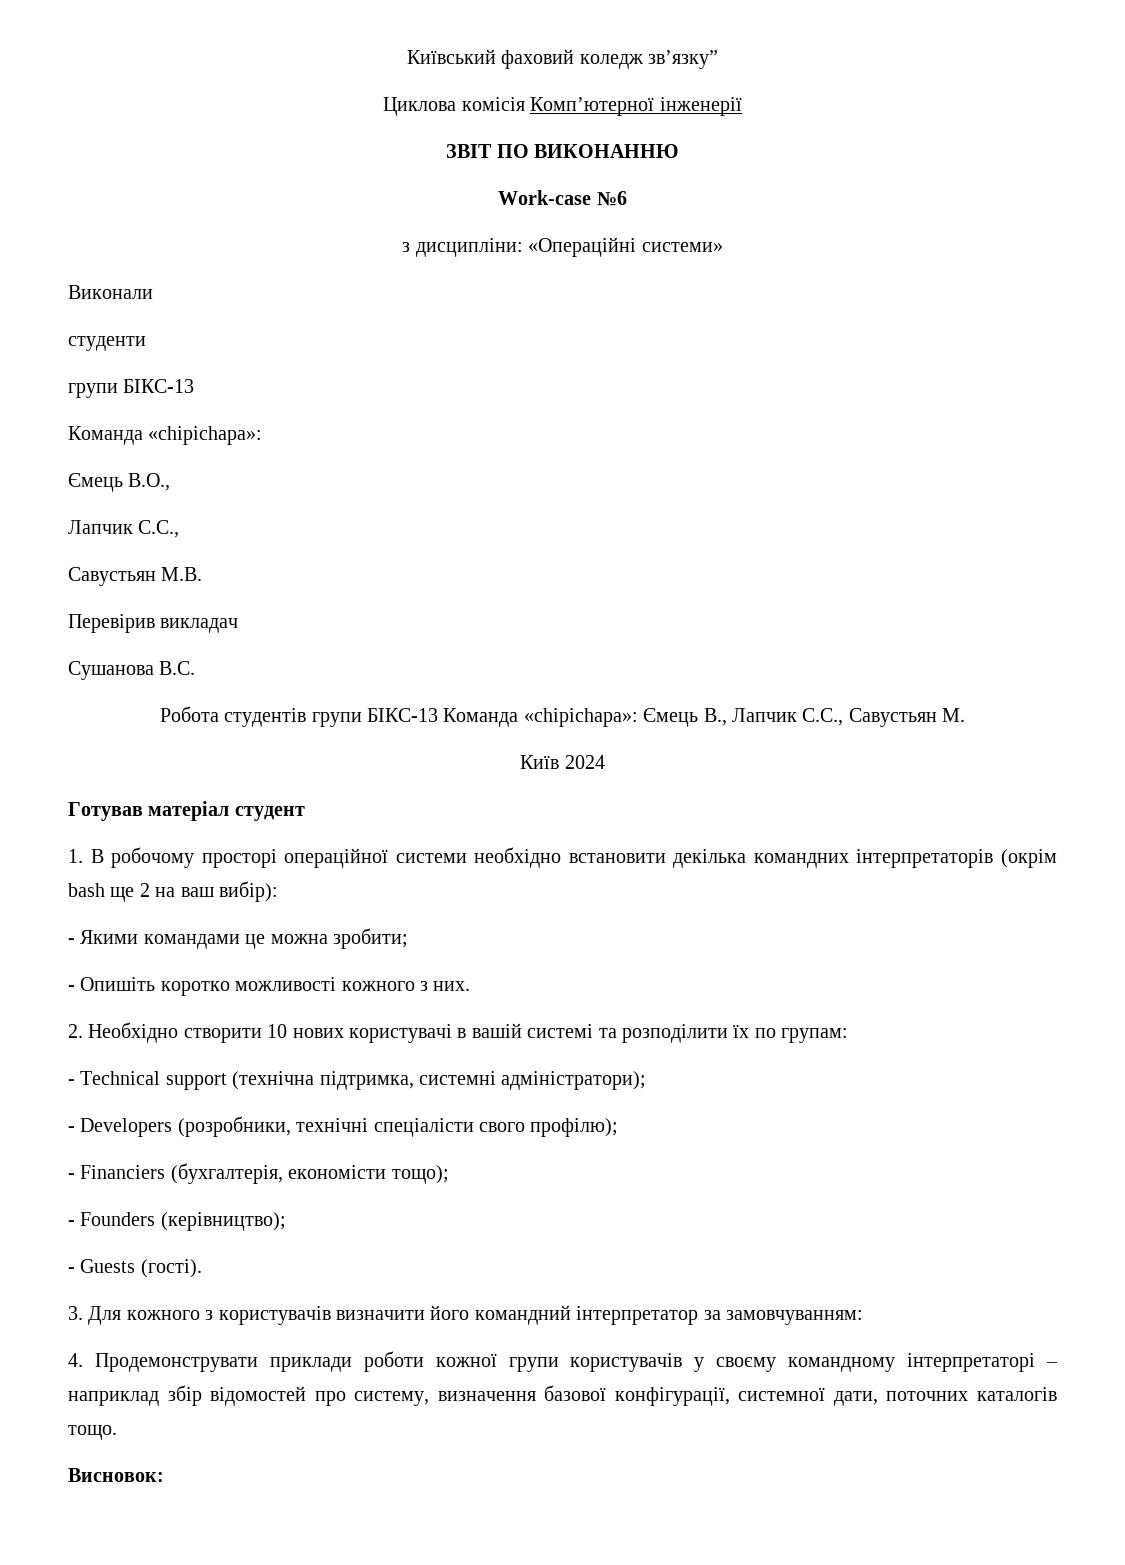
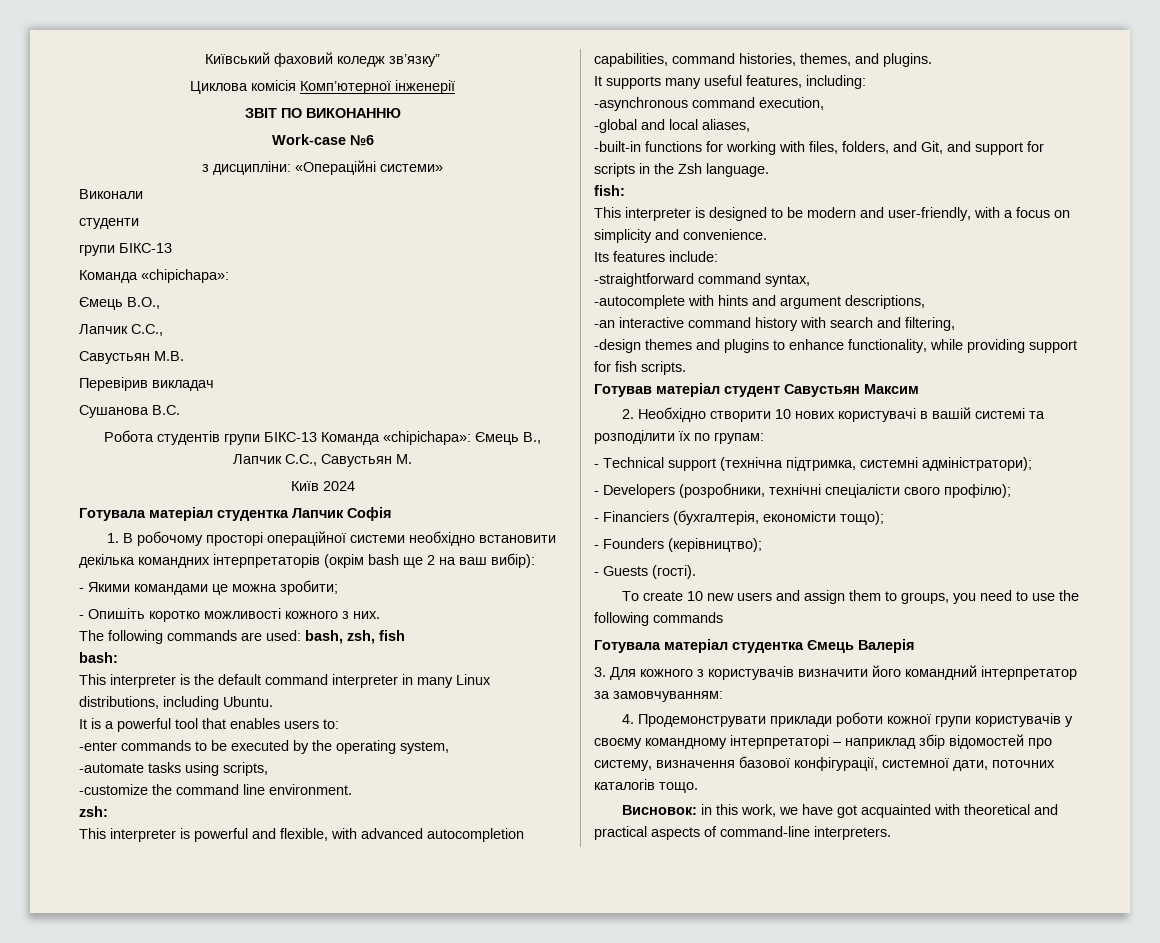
[68,801,305,821] Готував матеріал студент -> [79,507,391,521] Готувала матеріал студентка Лапчик Софія
(471, 986) none -> [79,630,405,644] [79,652,118,663] [79,674,491,688] [79,696,273,710] [79,718,339,732] [79,740,449,754] [79,762,268,776] [79,784,352,795] [79,806,108,817] [79,828,524,842] [594,53,932,67] [594,75,866,89] [594,97,824,111] [594,119,750,133] [594,141,1044,155] [594,163,769,177] [594,185,625,196] [594,207,1070,221] [594,229,767,243] [594,251,718,262] [594,273,810,287] [594,295,925,309] [594,317,955,331] [594,339,1077,353] [594,361,686,375] [594,383,919,397] // The following commands are used: bash, zsh, fish // bash: // This interpreter is the default command interpreter in many Linux distributions, including Ubuntu. // It is a powerful tool that enables users to: // -enter commands to be executed by the operating system, // -automate tasks using scripts, // -customize the command line environment. // zsh: // This interpreter is powerful and flexible, with advanced autocompletion capabilities, command histories, themes, and plugins. // It supports many useful features, including: // -asynchronous command execution, // -global and local aliases, // -built-in functions for working with files, folders, and Git, and support for scripts in the Zsh language. // fish: // This interpreter is designed to be modern and user-friendly, with a focus on simplicity and convenience. // Its features include: // -straightforward command syntax, // -autocomplete with hints and argument descriptions, // -an interactive command history with search and filtering, // -design themes and plugins to enhance functionality, while providing support for fish scripts. // Готував матеріал студент Савустьян Максим
(202, 1268) none -> [622,590,1080,604] [594,612,723,626] [594,639,914,653] // Тo create 10 new users and assign them to groups, you need to use the following commands // Готувала матеріал студентка Ємець Валерія
(164, 1475) none -> [701,804,1059,818] [594,826,891,840] in this work, we have got acquainted with theoretical and practical aspects of command-line interpreters.

